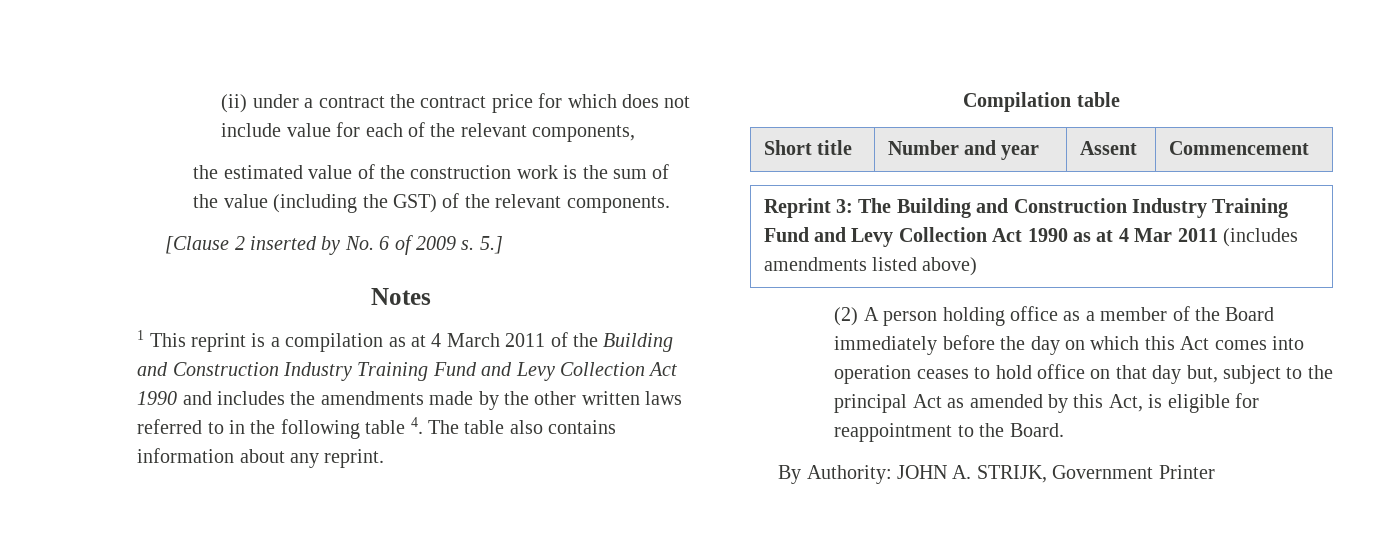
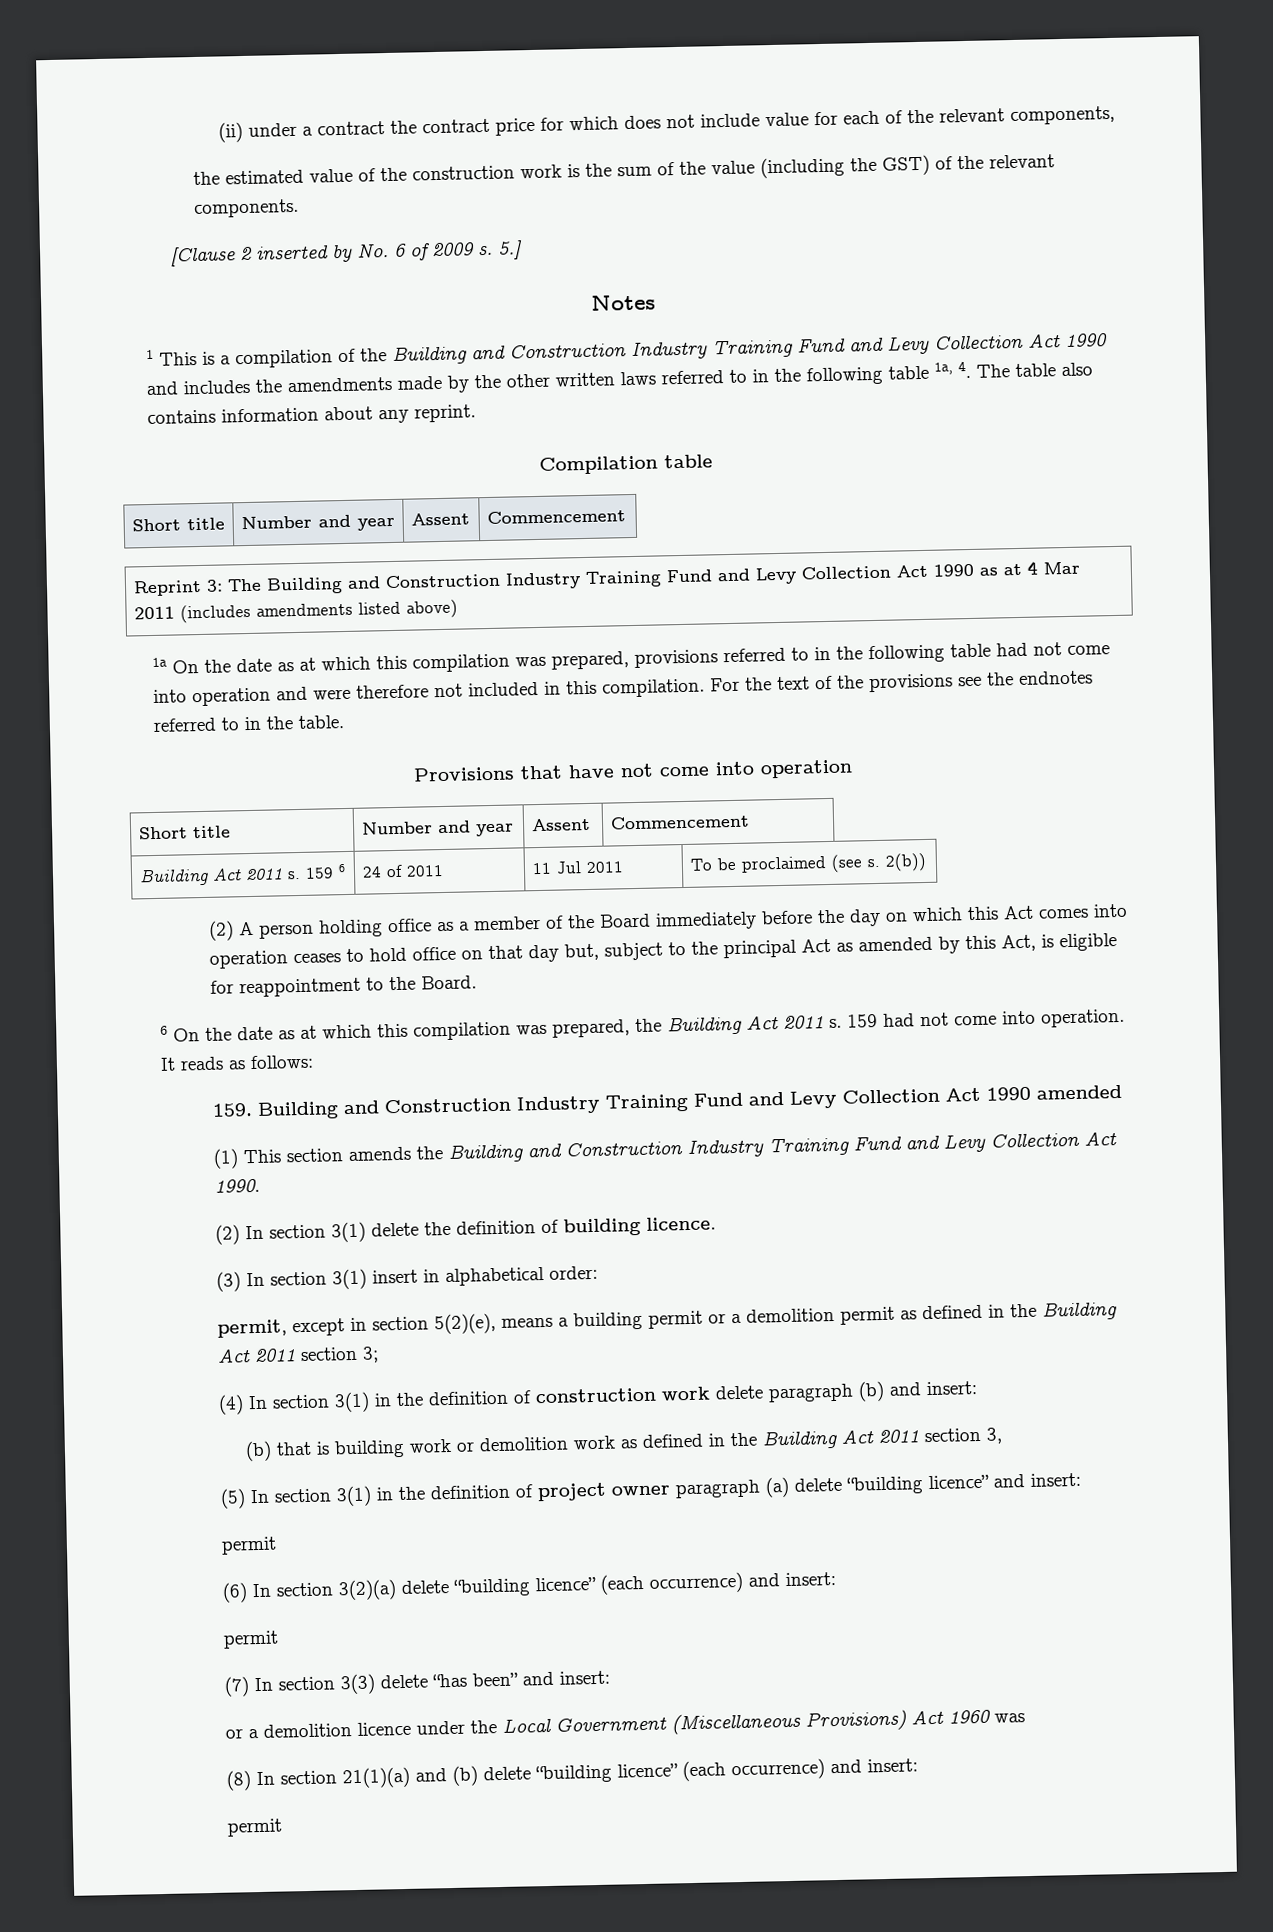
[190,333,246,352] reprint -> (197, 359) none
[388,333,546,347] as at 4 March 2011 -> (333, 359) none
(406, 427) none -> [933,362,953,375] 1a,
(978, 266) none -> [151,642,1110,674] [152,670,1093,707] [152,715,344,732] [412,759,853,782] [138,825,231,840] [360,820,514,837] [530,817,591,832] [609,814,750,830] [138,864,345,887] [361,864,444,878] [531,861,624,875] [689,852,927,873] // 1a On the date as at which this compilation was prepared, provisions referred to in the following table had not come into operation and were therefore not included in this compilation. For the text of the provisions see the endnotes referred to in the table. // Provisions that have not come into operation // Short title | Number and year | Assent | Commencement // Building Act 2011 s. 159 6 | 24 of 2011 | 11 Jul 2011 | To be proclaimed (see s. 2(b))
[778,465,1215,484] By Authority: JOHN A. STRIJK, Government Printer -> [159,1008,1125,1042] [159,1054,314,1071] [212,1084,1123,1120] [213,1132,1118,1169] [214,1178,261,1193] [215,1216,717,1245] [216,1265,599,1292] [217,1301,1118,1338] [217,1346,380,1363] [218,1380,978,1415] [245,1427,1003,1462] [220,1472,1082,1509] [221,1536,278,1555] [222,1571,837,1603] [223,1630,280,1649] [224,1670,611,1697] [225,1709,1026,1739] [226,1758,919,1791] [227,1818,283,1837] 6 On the date as at which this compilation was prepared, the Building Act 2011 s. 159 had not come into operation. It reads as follows: // 159. Building and Construction Industry Training Fund and Levy Collection Act 1990 amended // (1) This section amends the Building and Construction Industry Training Fund and Levy Collection Act 1990. // (2) In section 3(1) delete the definition of building licence. // (3) In section 3(1) insert in alphabetical order: // permit, except in section 5(2)(e), means a building permit or a demolition permit as defined in the Building Act 2011 section 3; // (4) In section 3(1) in the definition of construction work delete paragraph (b) and insert: // (b) that is building work or demolition work as defined in the Building Act 2011 section 3, // (5) In section 3(1) in the definition of project owner paragraph (a) delete “building licence” and insert: // permit // (6) In section 3(2)(a) delete “building licence” (each occurrence) and insert: // permit // (7) In section 3(3) delete “has been” and insert: // or a demolition licence under the Local Government (Miscellaneous Provisions) Act 1960 was // (8) In section 21(1)(a) and (b) delete “building licence” (each occurrence) and insert: // permit

